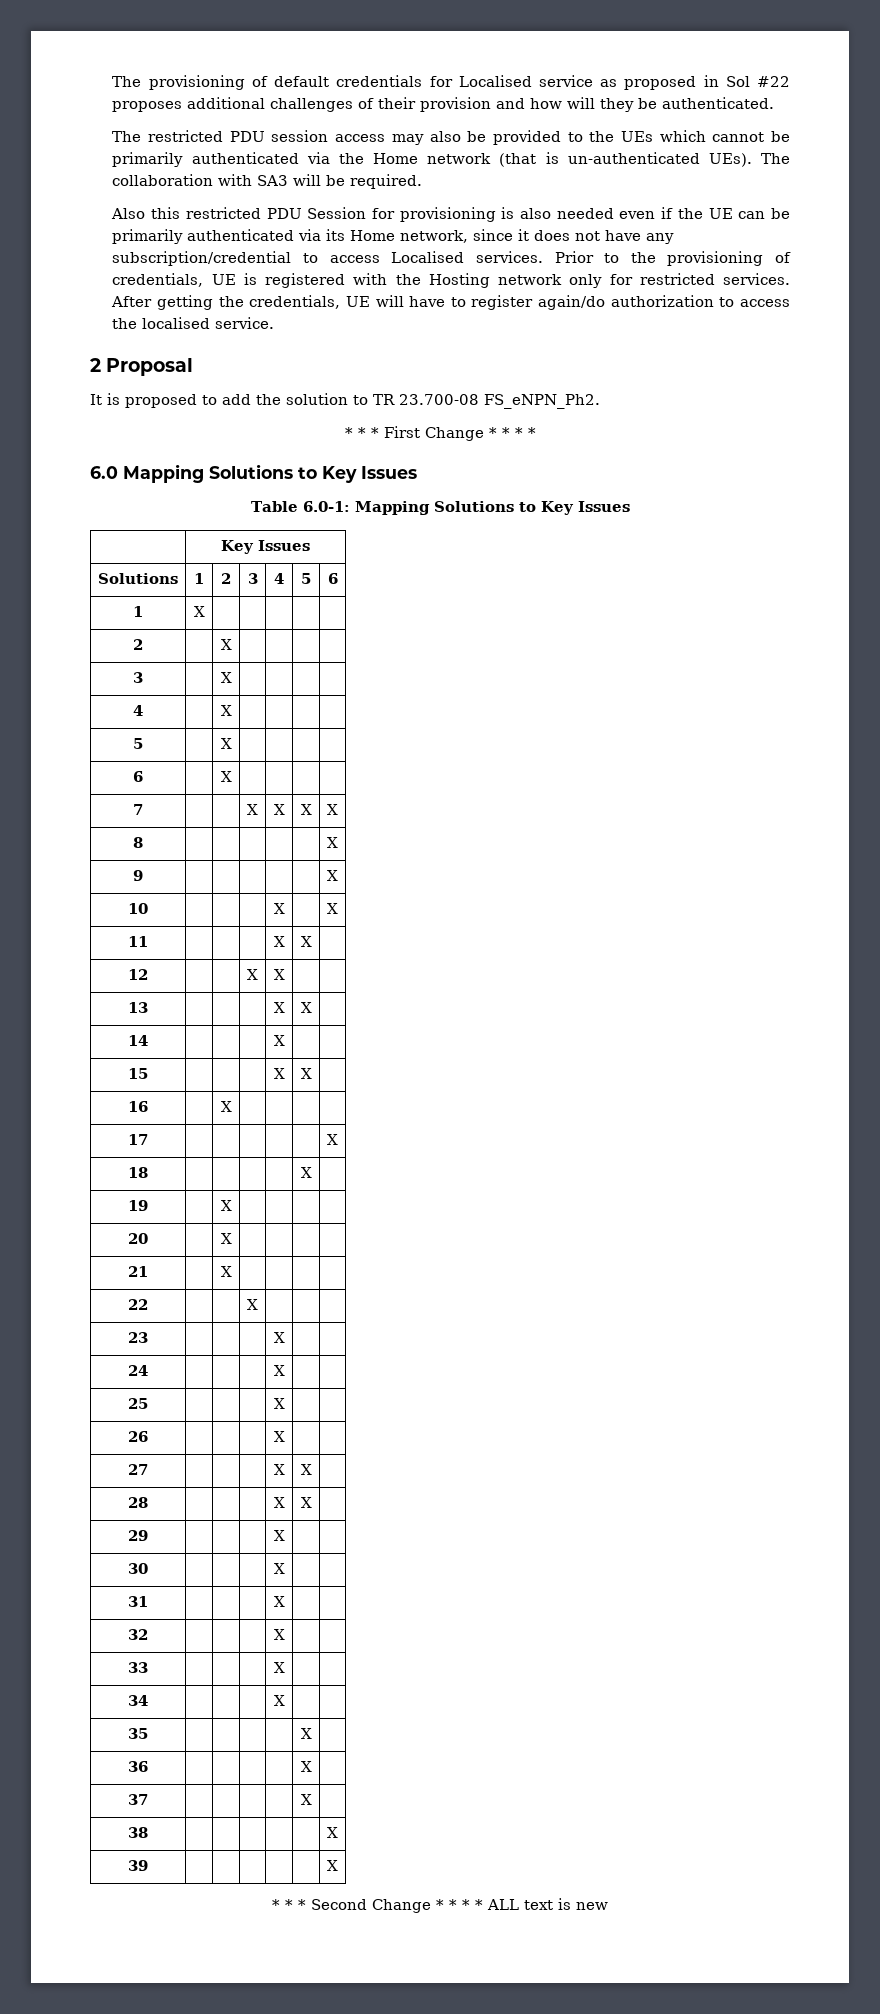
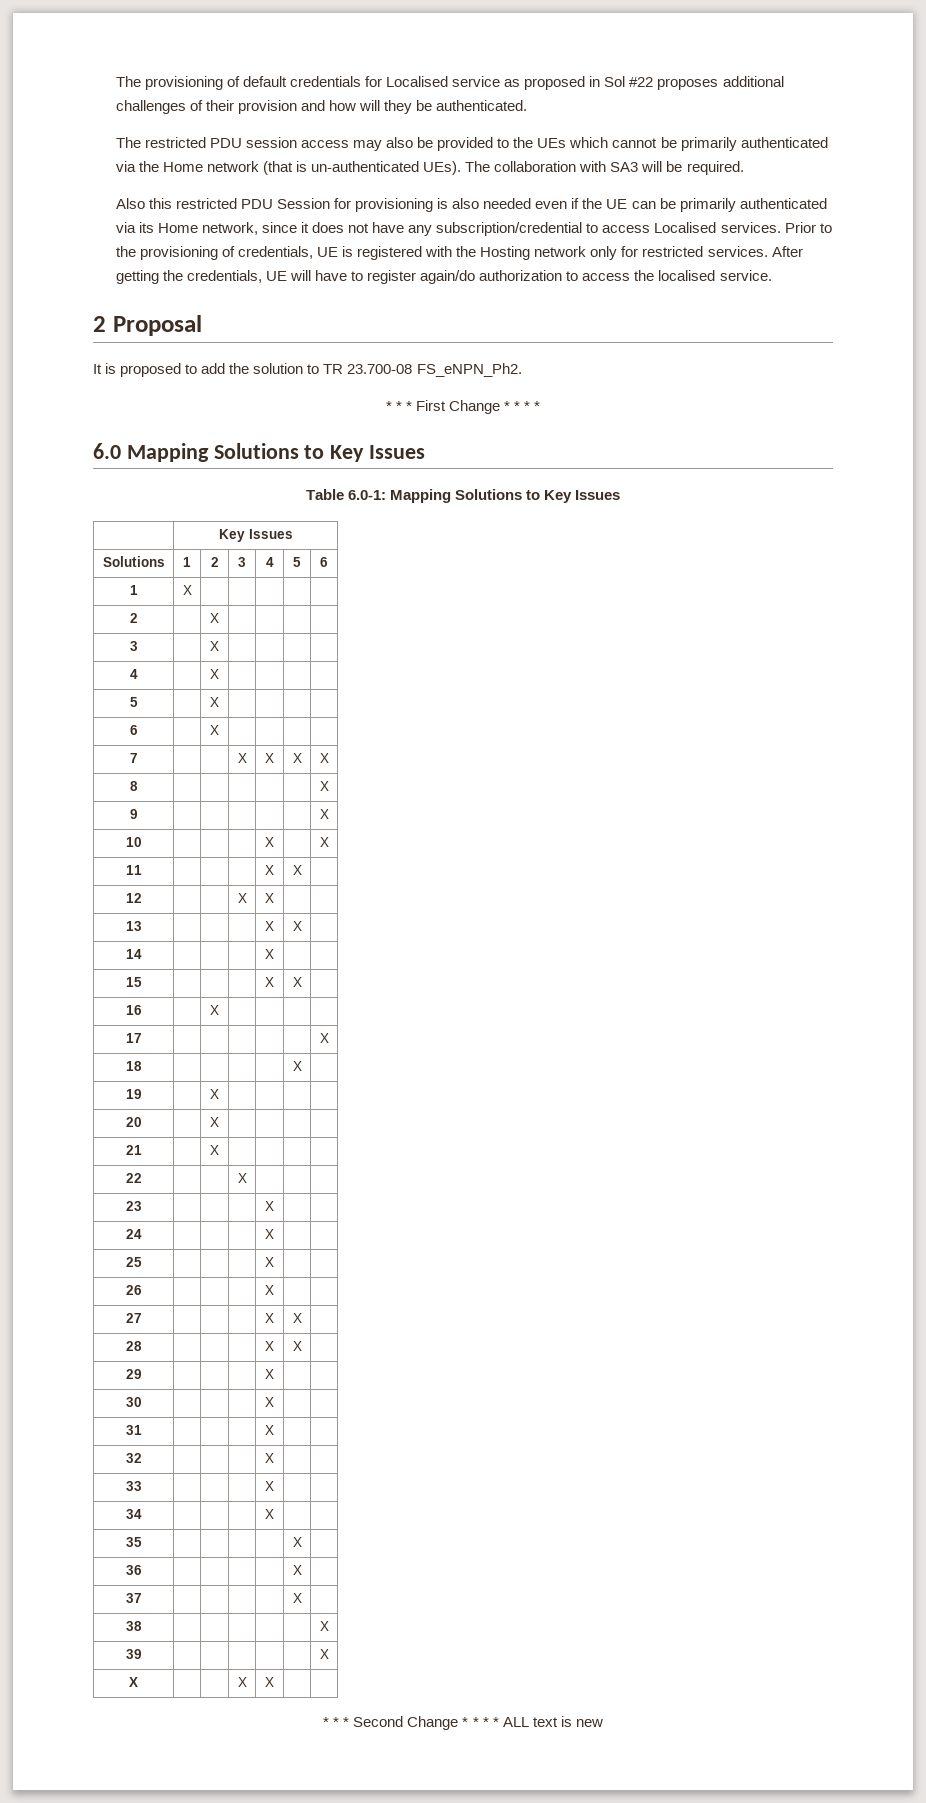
(338, 1865) none -> [129,1677,138,1687] [237,1677,247,1687] [265,1677,274,1687] // X | | | X | X | |

